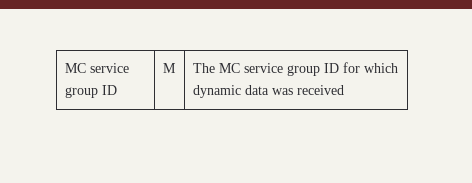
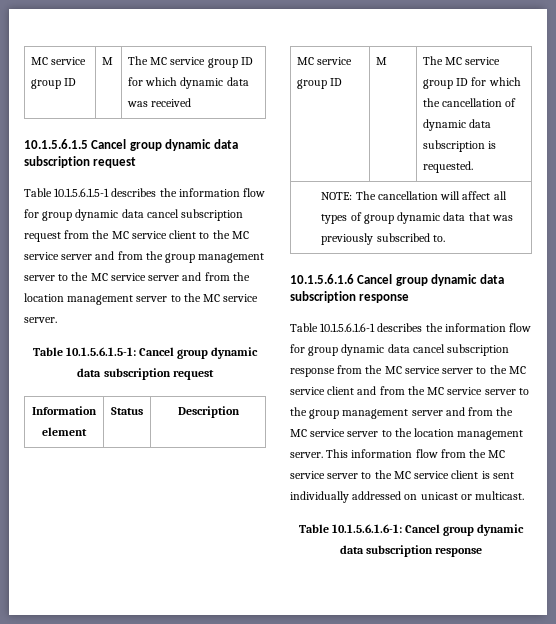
(344, 90) none -> [24,139,238,151] [24,156,137,168] [24,188,266,197] [24,209,244,221] [24,230,249,242] [24,251,265,263] [24,272,250,281] [24,293,259,305] [24,317,57,323] [32,347,259,359] [77,368,214,380] [31,406,97,415] [42,427,87,436] [111,407,143,415] [177,406,240,418] [296,57,353,65] [296,78,343,89] [375,57,387,65] [422,56,501,65] [422,77,521,89] [422,98,517,107] [422,119,492,131] [422,140,497,152] [422,161,473,173] [321,191,507,200] [321,212,513,224] [321,233,445,245] [290,274,504,286] [290,291,410,303] [290,323,532,332] [290,344,510,356] [290,365,526,377] [290,386,529,395] [290,407,514,419] [290,428,524,440] [290,449,506,458] [290,470,514,479] [290,491,525,503] [298,524,525,536] [339,545,483,557] // 10.1.5.6.1.5 Cancel group dynamic data subscription request // Table 10.1.5.6.1.5-1 describes the information flow for group dynamic data cancel subscription request from the MC service client to the MC service server and from the group management server to the MC service server and from the location management server to the MC service server. // Table 10.1.5.6.1.5-1: Cancel group dynamic data subscription request // Information element | Status | Description // MC service group ID | M | The MC service group ID for which the cancellation of dynamic data subscription is requested. // NOTE: The cancellation will affect all types of group dynamic data that was previously subscribed to. // 10.1.5.6.1.6 Cancel group dynamic data subscription response // Table 10.1.5.6.1.6-1 describes the information flow for group dynamic data cancel subscription response from the MC service server to the MC service client and from the MC service server to the group management server and from the MC service server to the location management server. This information flow from the MC service server to the MC service client is sent individually addressed on unicast or multicast. // Table 10.1.5.6.1.6-1: Cancel group dynamic data subscription response

